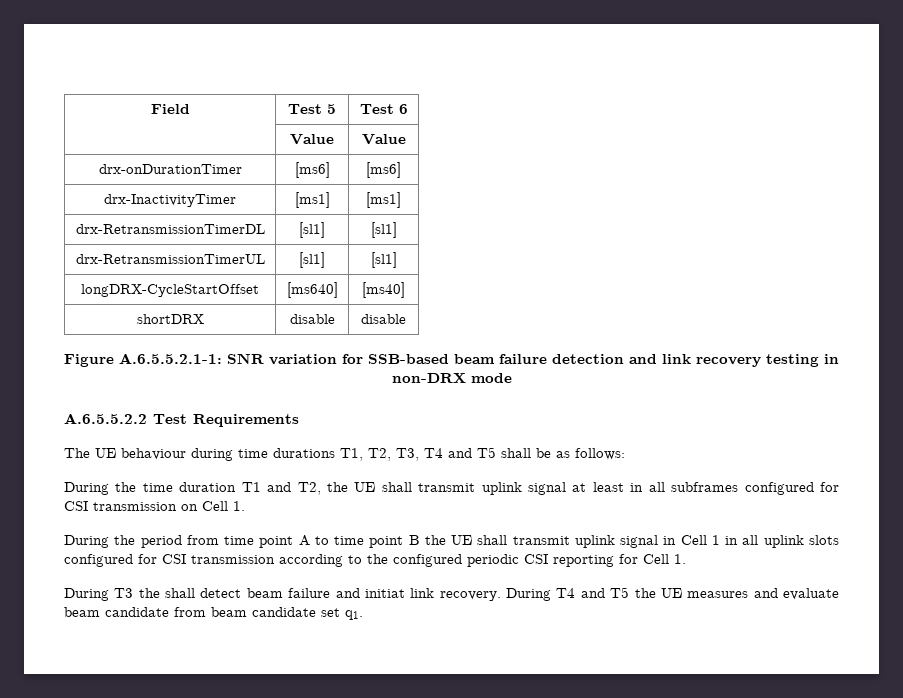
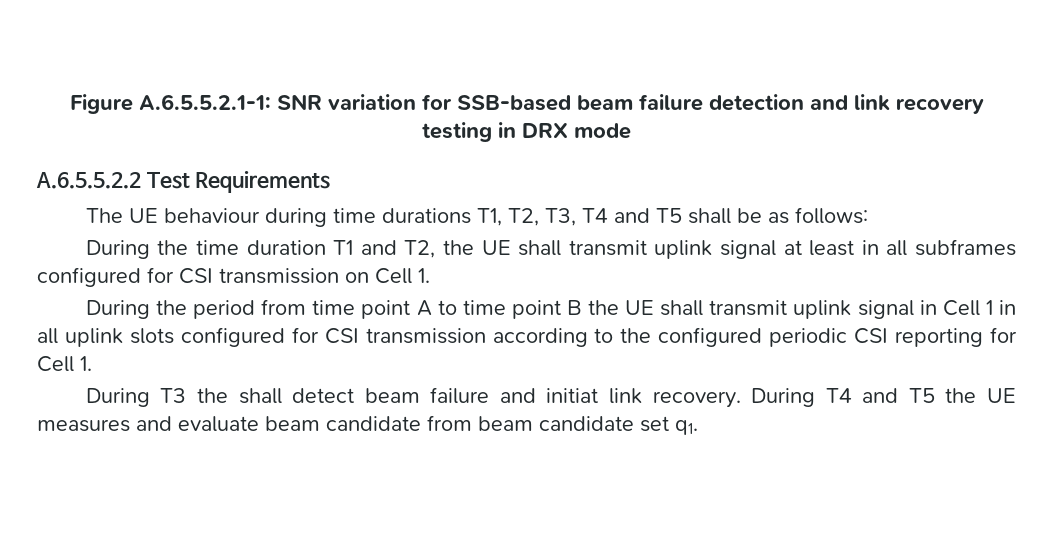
[150,104,190,114] [288,104,336,114] [359,104,408,114] [290,134,334,145] [361,134,406,145] [98,164,242,174] [294,162,330,178] [366,162,401,178] [104,194,236,207] [294,192,330,208] [366,192,401,208] [75,224,265,234] [299,222,325,238] [370,222,397,238] [75,254,265,264] [299,252,325,268] [370,252,397,268] [81,284,259,297] [286,282,338,298] [362,282,405,298] [136,314,204,324] [289,314,335,324] [361,314,406,324] Field | Test 5 | Test 6 // | Value | Value // drx-onDurationTimer | [ms6] | [ms6] // drx-InactivityTimer | [ms1] | [ms1] // drx-RetransmissionTimerDL | [sl1] | [sl1] // drx-RetransmissionTimerUL | [sl1] | [sl1] // longDRX-CycleStartOffset | [ms640] | [ms40] // shortDRX | disable | disable // -> (69, 104) none
[391,373,466,383] non-DRX -> [522,123,568,138] DRX

